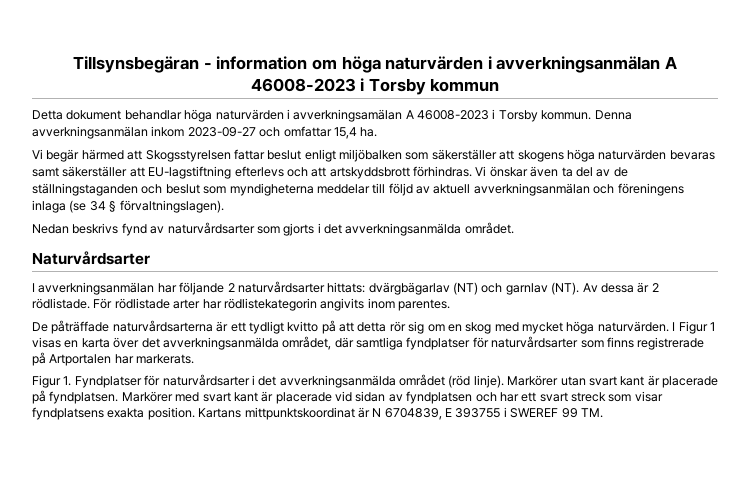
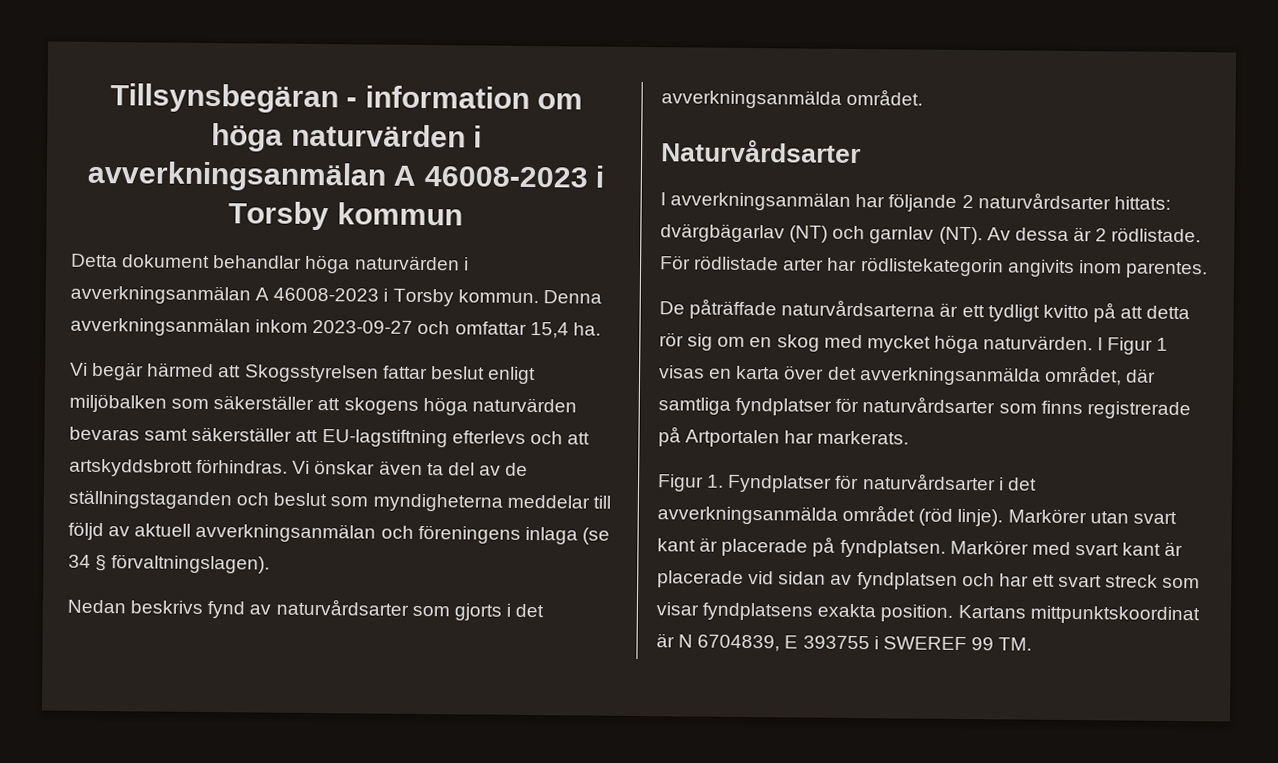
[293,109,403,122] avverkningsamälan -> [70,284,251,305] avverkningsanmälan

